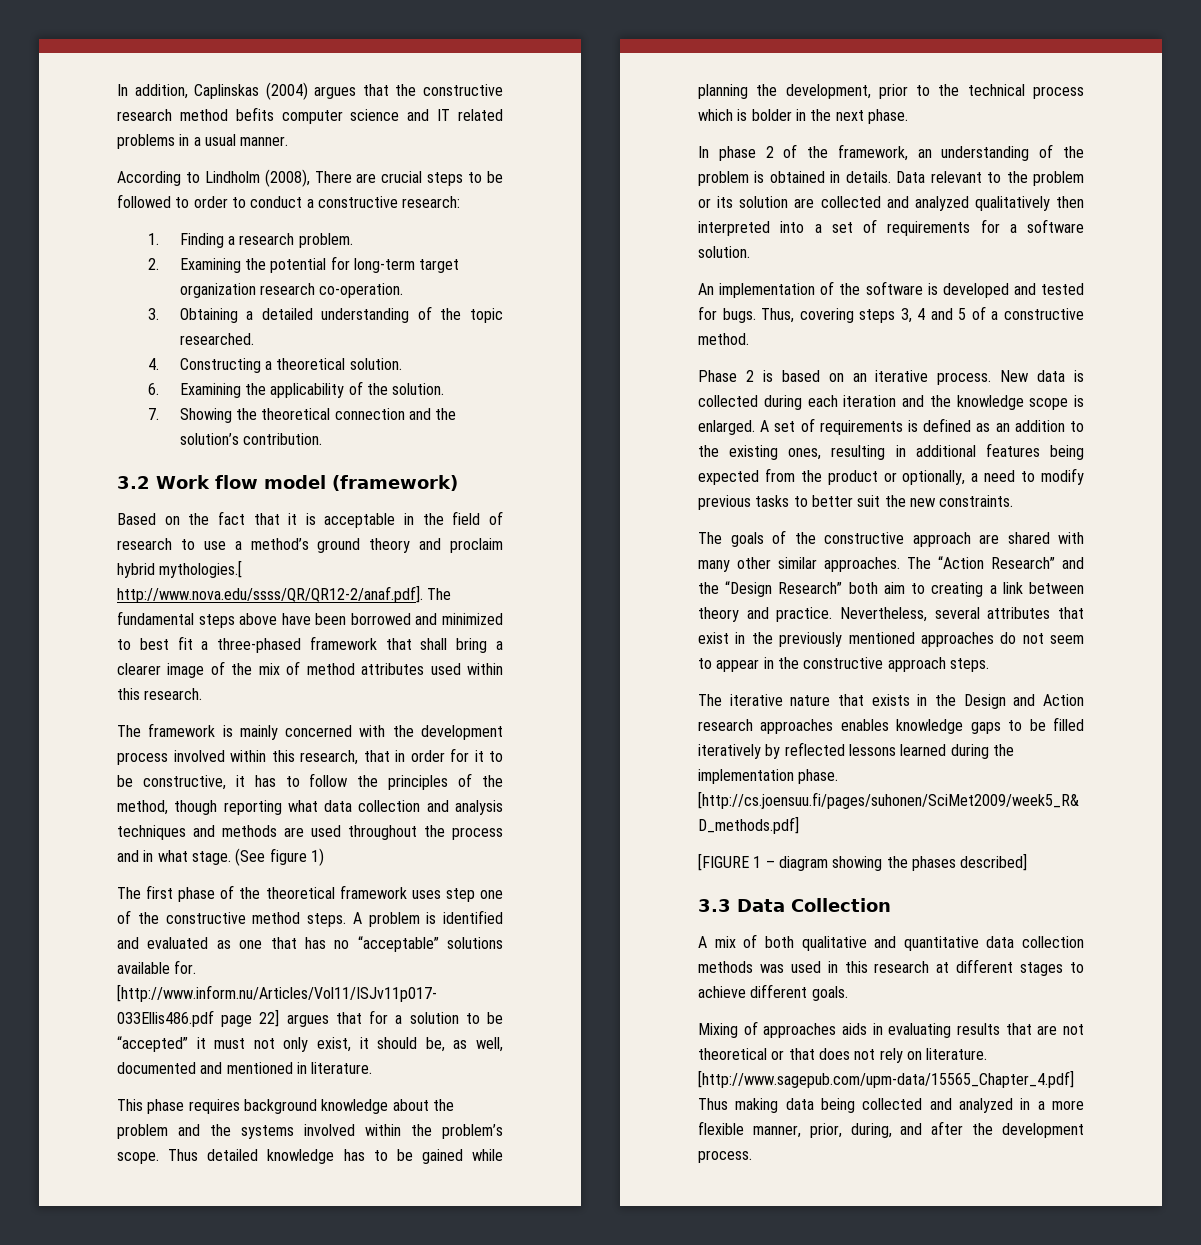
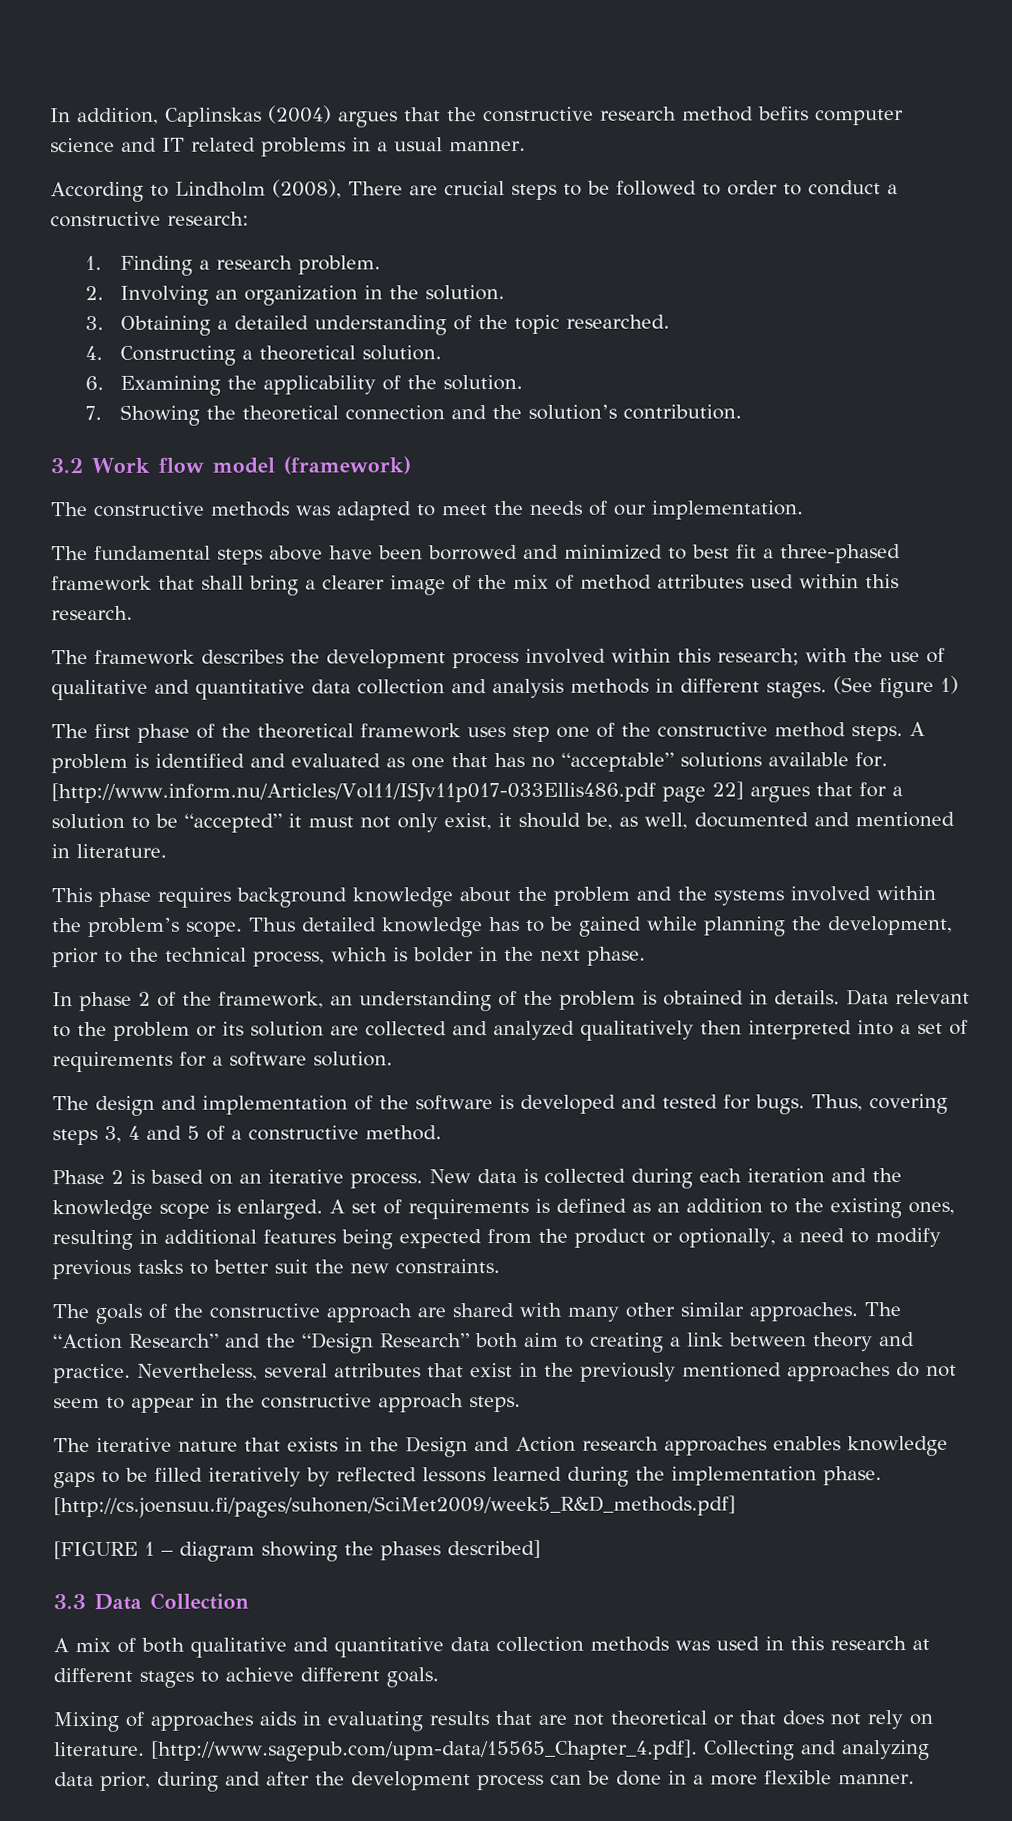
[179,256,460,273] [179,283,404,298] Examining the potential for long-term target organization research co-operation. -> [119,285,505,306] Involving an organization in the solution.
[117,511,503,528] [117,538,503,553] [117,560,243,578] [117,585,423,603] Based on the fact that it is acceptable in the field of research to use a method’s ground theory and proclaim hybrid mythologies.[ http://www.nova.edu/ssss/QR/QR12-2/anaf.pdf]. -> [51,500,804,521] The constructive methods was adapted to meet the needs of our implementation. //
[222,725,386,740] is mainly concerned with -> [201,649,284,664] describes
[300,748,503,765] [117,773,504,790] [117,800,503,815] [117,825,503,840] [117,850,231,865] research, that in order for it to be constructive, it has to follow the principles of the method, though reporting what data collection and analysis techniques and methods are used throughout the process and in what stage. -> [717,647,945,666] [51,678,827,701] research; with the use of qualitative and quantitative data collection and analysis methods in different stages.
[1033,86,1084,99] process -> [253,951,325,967] process,
[698,283,714,295] An -> [52,1095,197,1117] The design and
[698,1070,1074,1088] [698,1098,1084,1113] [698,1121,1084,1138] [698,1150,752,1163] [http://www.sagepub.com/upm-data/15565_Chapter_4.pdf] Thus making data being collected and analyzed in a more flexible manner, prior, during, and after the development process. -> [151,1739,930,1762] [54,1770,915,1792] [http://www.sagepub.com/upm-data/15565_Chapter_4.pdf]. Collecting and analyzing data prior, during and after the development process can be done in a more flexible manner.

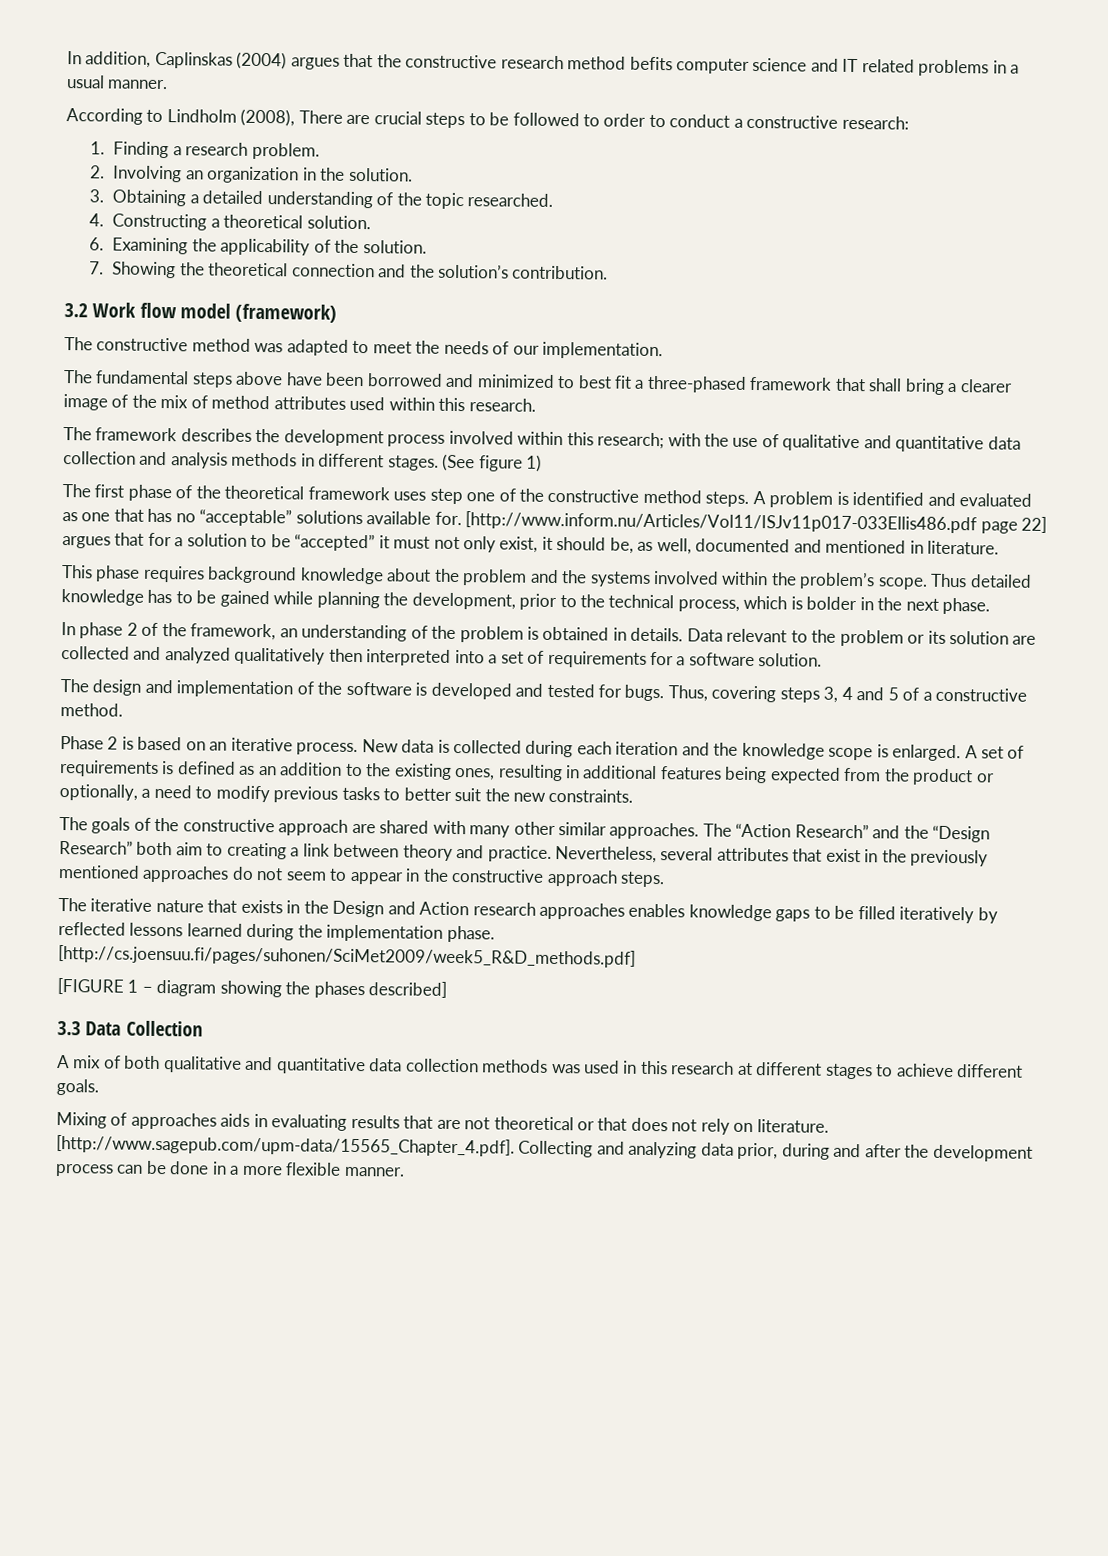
[211,501,290,517] methods -> [191,338,251,352] method

